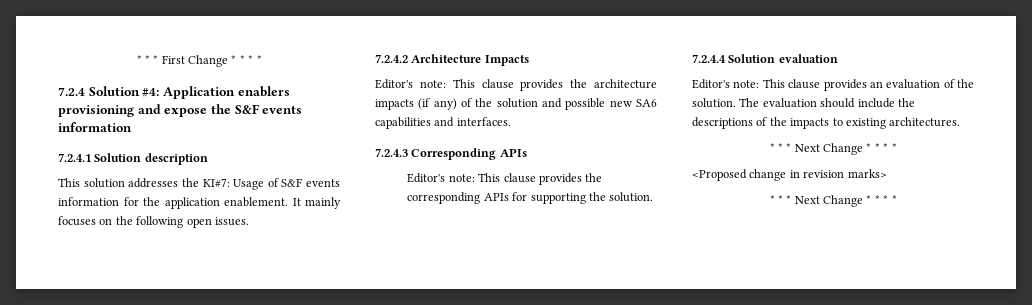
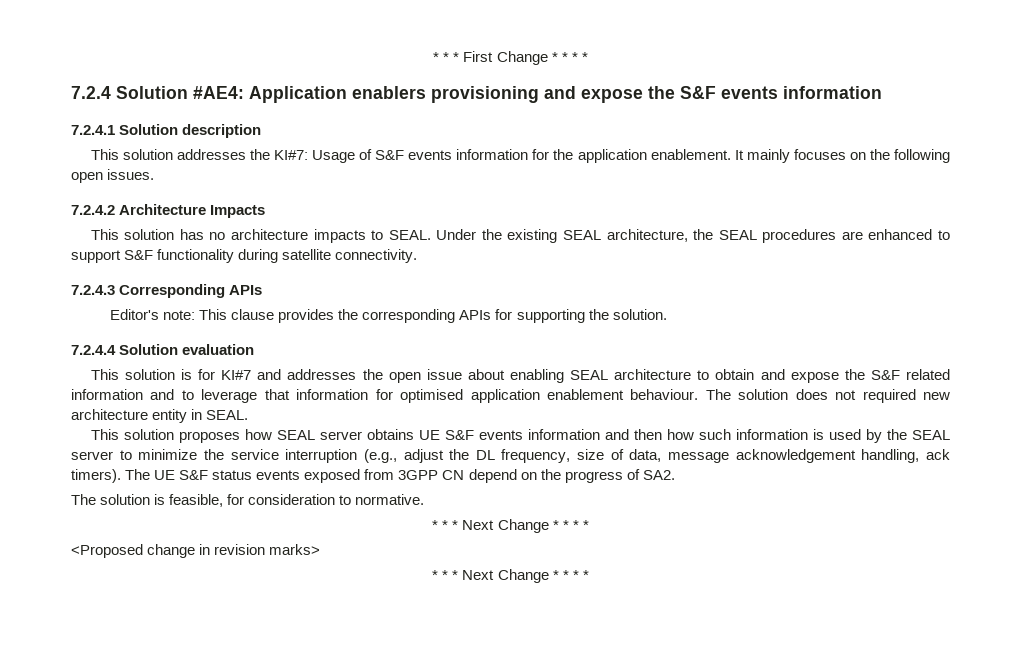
[142,88,160,97] #4: -> [193,86,244,99] #AE4:
[375,79,657,91] [375,98,657,110] [375,117,511,129] Editor's note: This clause provides the architecture impacts (if any) of the solution and possible new SA6 capabilities and interfaces. -> [90,229,951,243] [71,249,418,263] This solution has no architecture impacts to SEAL. Under the existing SEAL architecture, the SEAL procedures are enhanced to support S&F functionality during satellite connectivity.
[692,79,974,91] [692,98,915,108] [692,117,961,129] Editor's note: This clause provides an evaluation of the solution. The evaluation should include the descriptions of the impacts to existing architectures. -> [90,369,951,383] [71,389,950,403] [71,409,249,423] [90,429,950,443] [71,449,950,463] [71,469,675,483] [71,494,425,507] This solution is for KI#7 and addresses the open issue about enabling SEAL architecture to obtain and expose the S&F related information and to leverage that information for optimised application enablement behaviour. The solution does not required new architecture entity in SEAL. // This solution proposes how SEAL server obtains UE S&F events information and then how such information is used by the SEAL server to minimize the service interruption (e.g., adjust the DL frequency, size of data, message acknowledgement handling, ack timers). The UE S&F status events exposed from 3GPP CN depend on the progress of SA2. // The solution is feasible, for consideration to normative.

